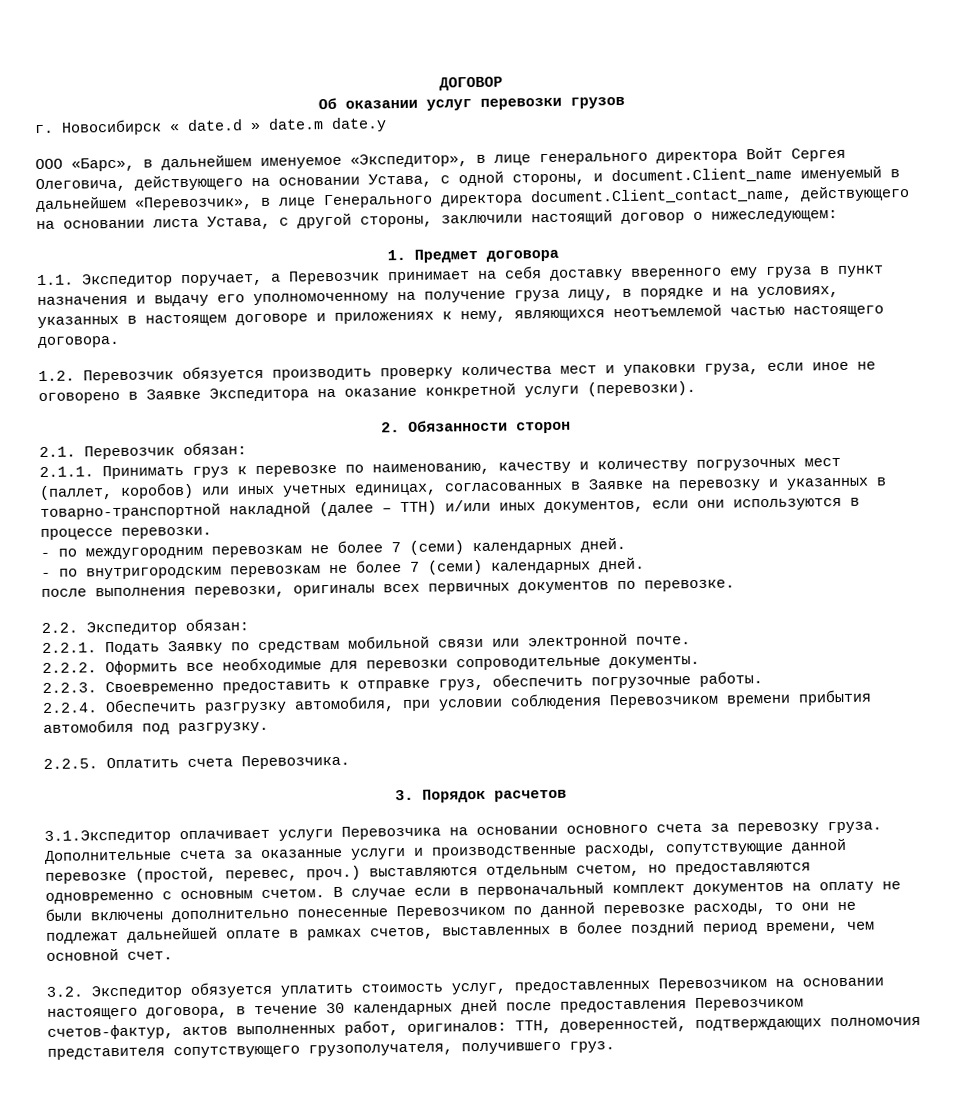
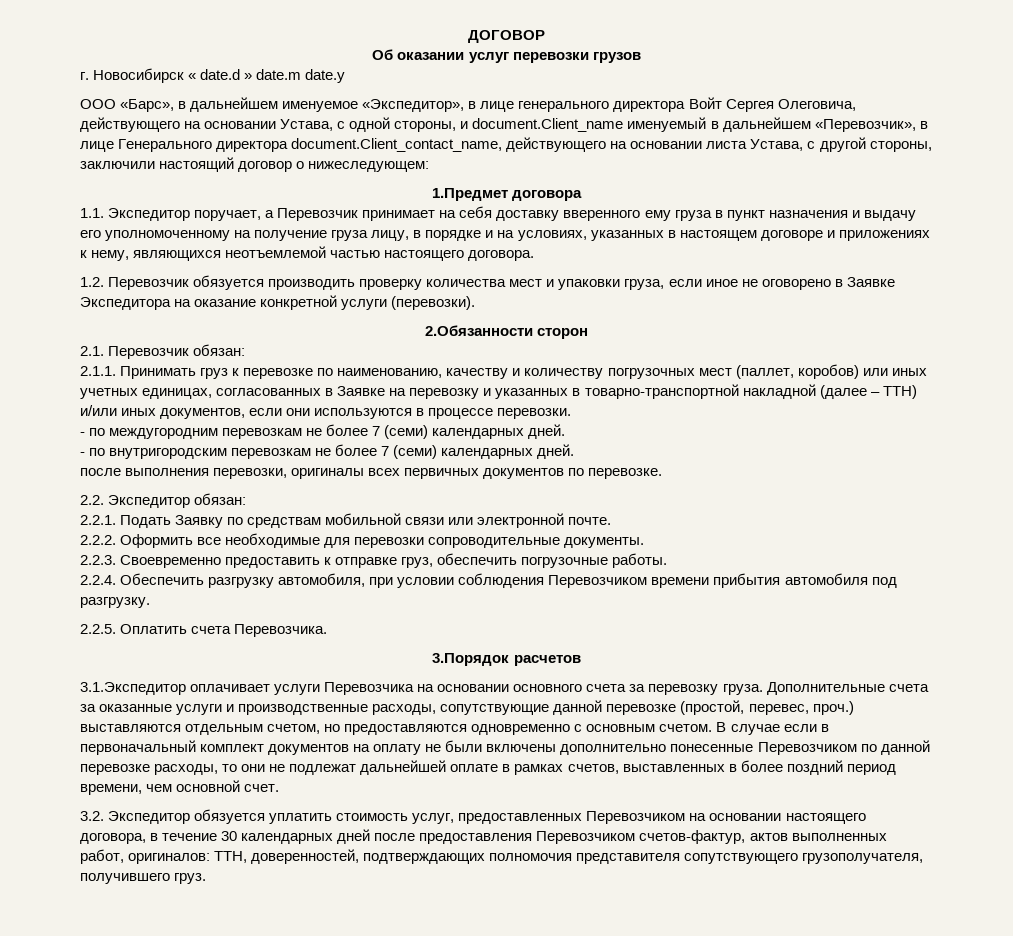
[387,248,478,263] 1. Предмет -> [431,188,508,201] 1.Предмет
[381,419,508,433] 2. Обязанности -> [424,325,533,336] 2.Обязанности
[395,788,486,803] 3. Порядок -> [432,653,510,666] 3.Порядок

